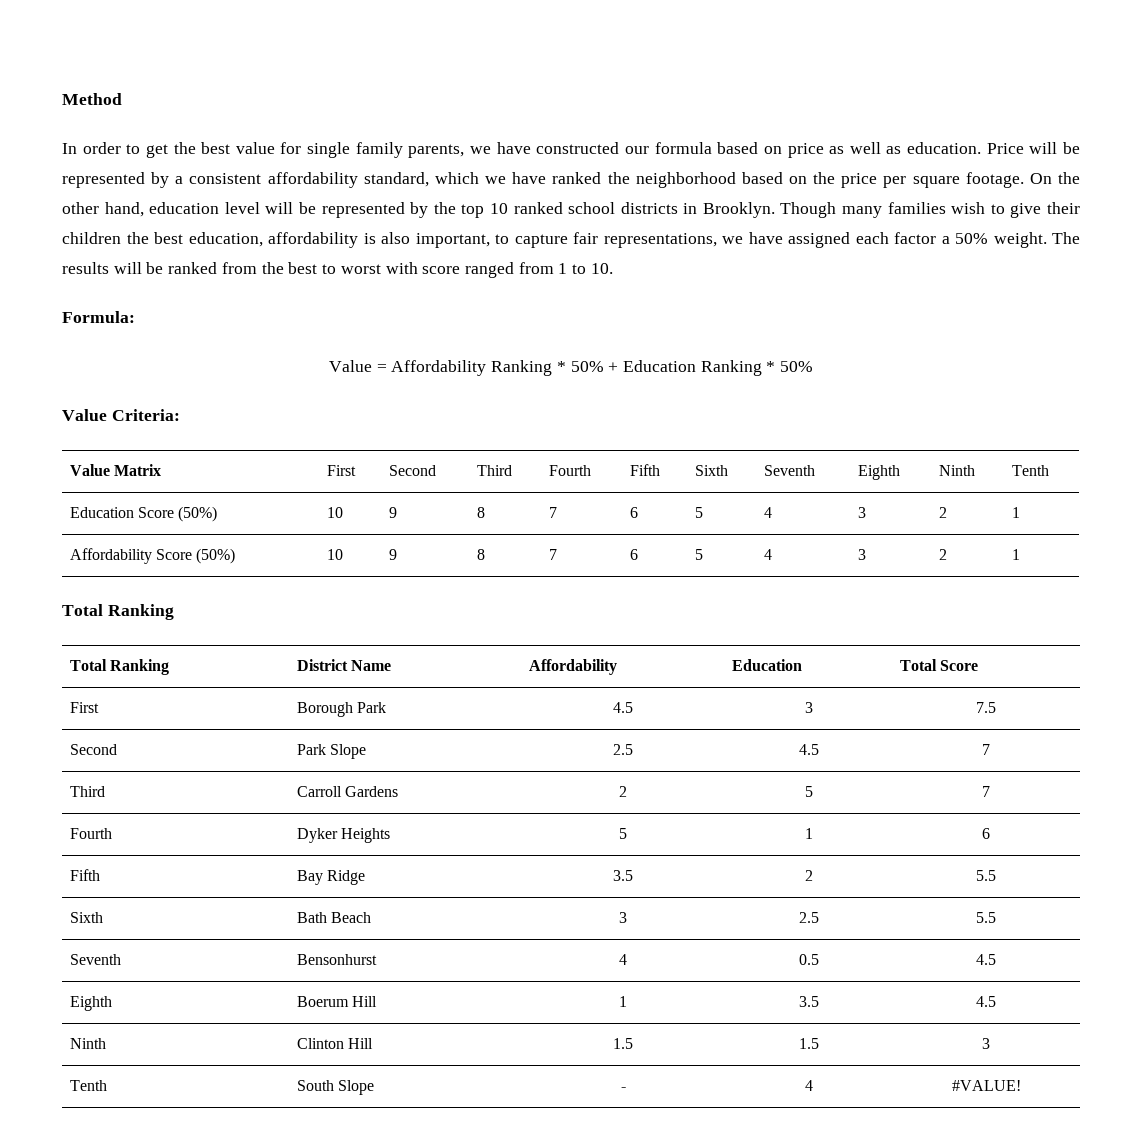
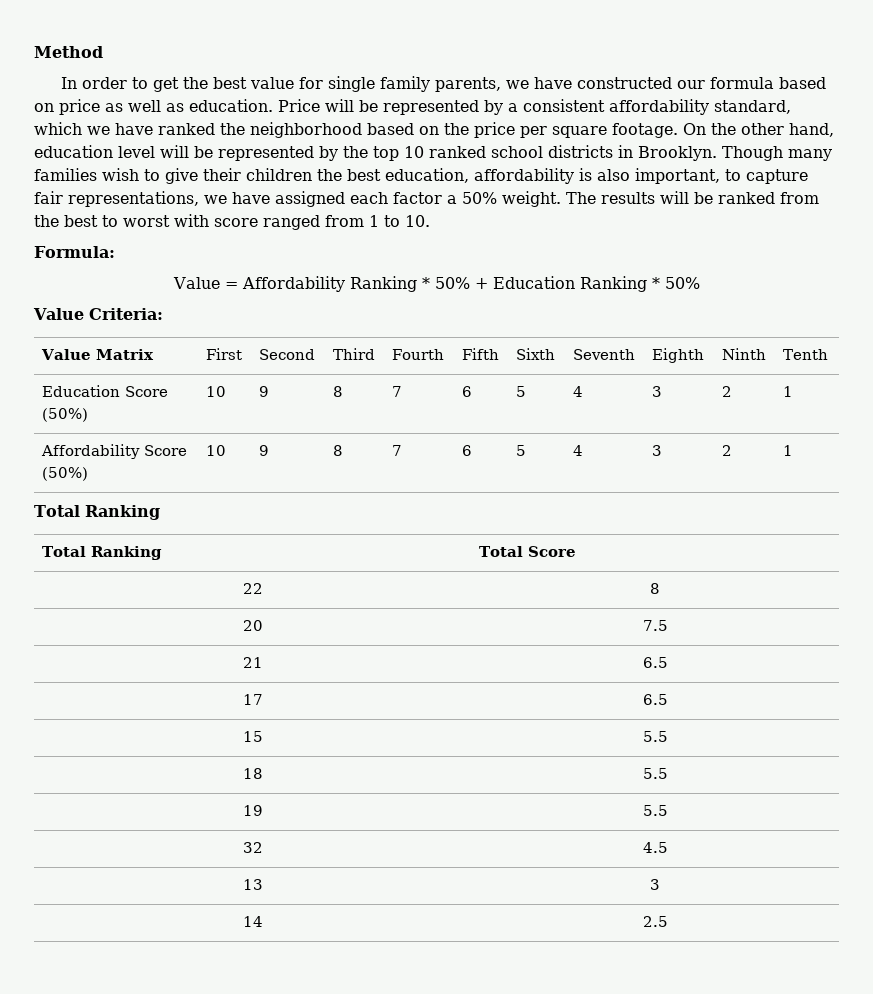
[296,659,392,671] [528,659,617,675] [731,659,802,671] [899,659,979,671] [69,702,99,713] [296,702,387,717] [613,702,633,713] [804,702,813,713] [976,702,996,713] [69,744,117,755] [296,744,367,759] [613,744,633,755] [798,744,819,755] [982,744,990,755] [69,786,105,797] [296,786,399,797] [619,786,627,797] [804,786,813,797] [982,786,990,797] [69,828,112,839] [296,828,391,843] [619,828,627,839] [804,828,813,839] [982,828,990,839] [69,869,100,881] [296,870,366,885] [613,870,633,881] [804,870,813,881] [976,870,996,881] [69,912,103,923] [296,912,372,923] [619,912,627,923] [798,912,819,923] [976,912,996,923] [69,954,121,965] [296,954,377,965] [619,954,627,965] [798,954,819,965] [976,954,996,965] [69,996,112,1011] [296,996,378,1007] [619,996,627,1007] [798,996,819,1007] [976,996,996,1007] [69,1038,106,1049] [296,1038,374,1049] [613,1038,633,1049] [798,1038,819,1049] [982,1038,990,1049] [69,1080,107,1091] [296,1080,375,1095] [620,1087,626,1091] [804,1080,813,1091] [951,1080,1021,1091] District Name | Affordability | Education | Total Score // First | Borough Park | 4.5 | 3 | 7.5 // Second | Park Slope | 2.5 | 4.5 | 7 // Third | Carroll Gardens | 2 | 5 | 7 // Fourth | Dyker Heights | 5 | 1 | 6 // Fifth | Bay Ridge | 3.5 | 2 | 5.5 // Sixth | Bath Beach | 3 | 2.5 | 5.5 // Seventh | Bensonhurst | 4 | 0.5 | 4.5 // Eighth | Boerum Hill | 1 | 3.5 | 4.5 // Ninth | Clinton Hill | 1.5 | 1.5 | 3 // Tenth | South Slope | - | 4 | #VALUE! -> [479,546,577,557] [243,583,263,594] [650,583,660,594] [243,620,263,631] [642,620,668,631] [243,657,263,668] [642,657,668,668] [243,694,263,705] [642,694,668,705] [243,731,263,742] [642,731,668,742] [243,768,263,779] [642,768,668,779] [243,805,263,816] [642,805,668,816] [243,842,263,853] [642,842,668,853] [243,879,263,890] [650,879,660,890] [243,916,263,927] [642,916,668,927] Total Score // 22 | 8 // 20 | 7.5 // 21 | 6.5 // 17 | 6.5 // 15 | 5.5 // 18 | 5.5 // 19 | 5.5 // 32 | 4.5 // 13 | 3 // 14 | 2.5

